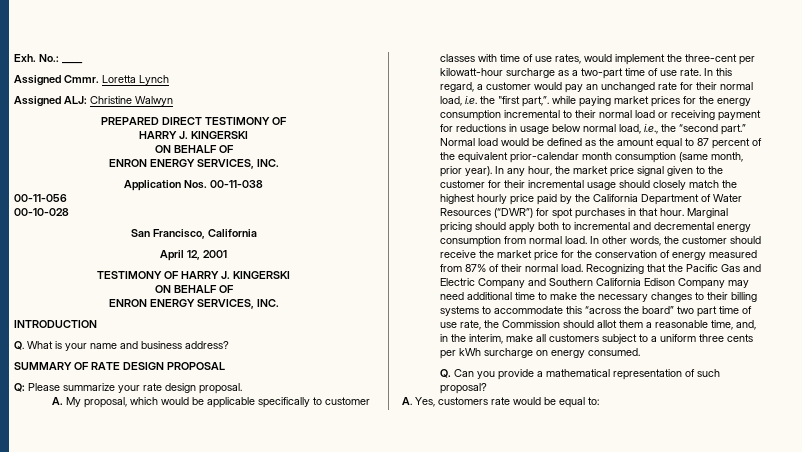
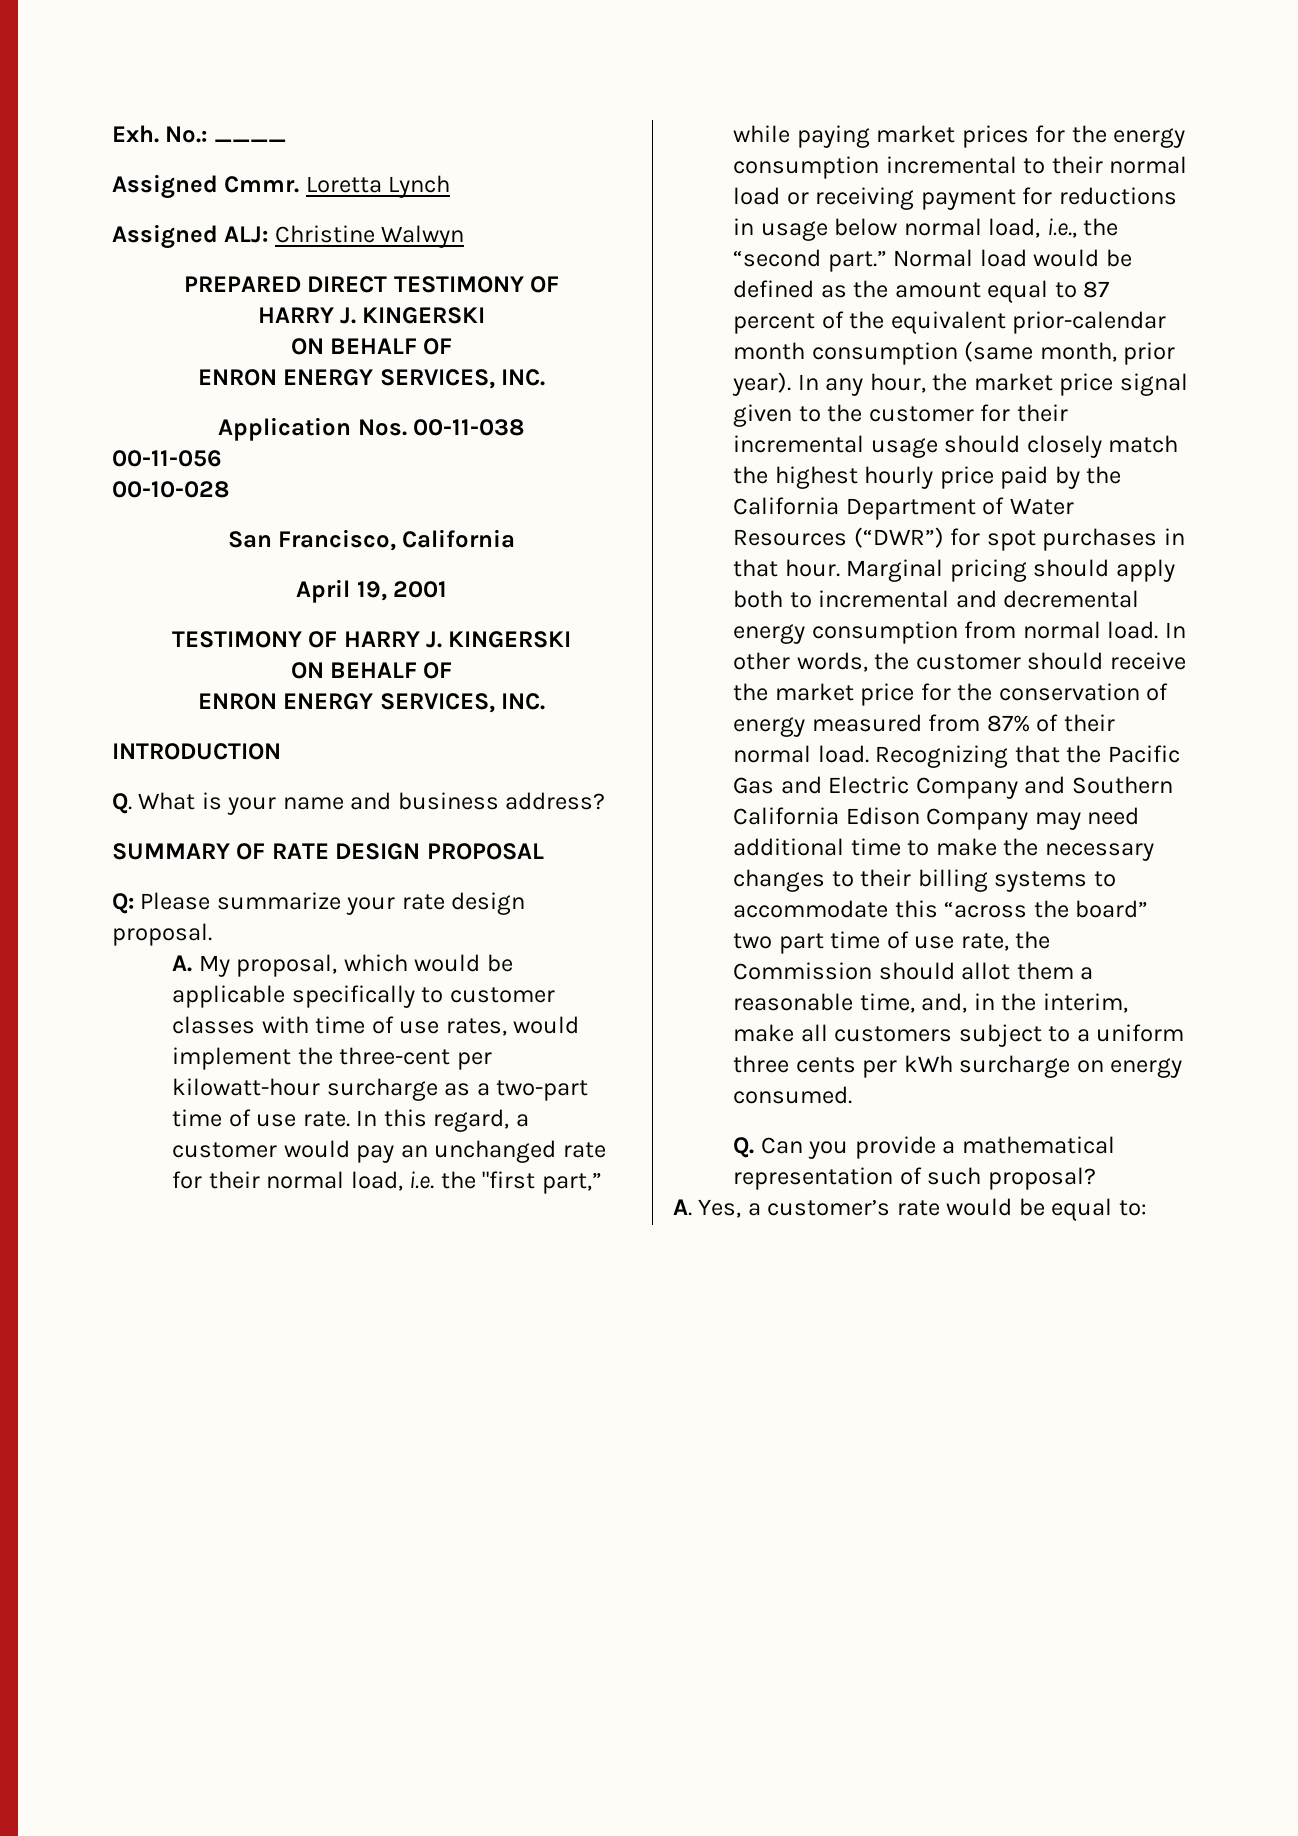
[187,250,200,260] 12, -> [356,581,387,601] 19,
[521,96,549,107] part,”. -> [541,1172,602,1194] part,”
[438,397,488,405] customers -> [747,1199,891,1216] a customer’s

